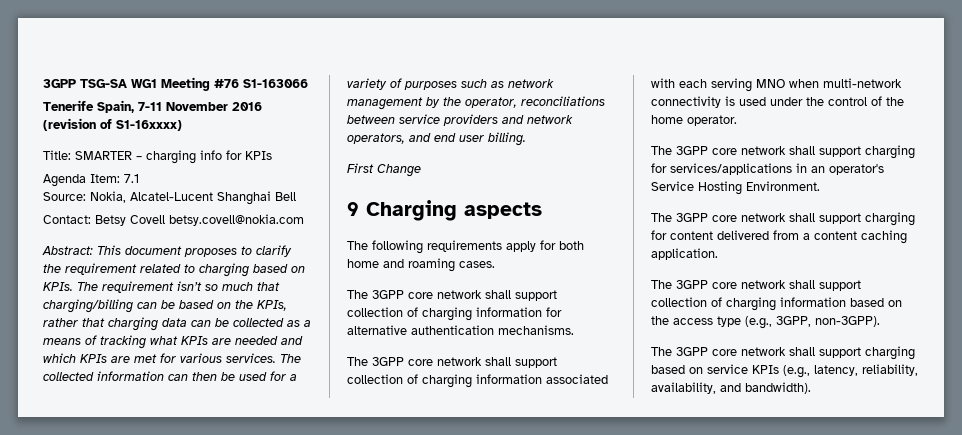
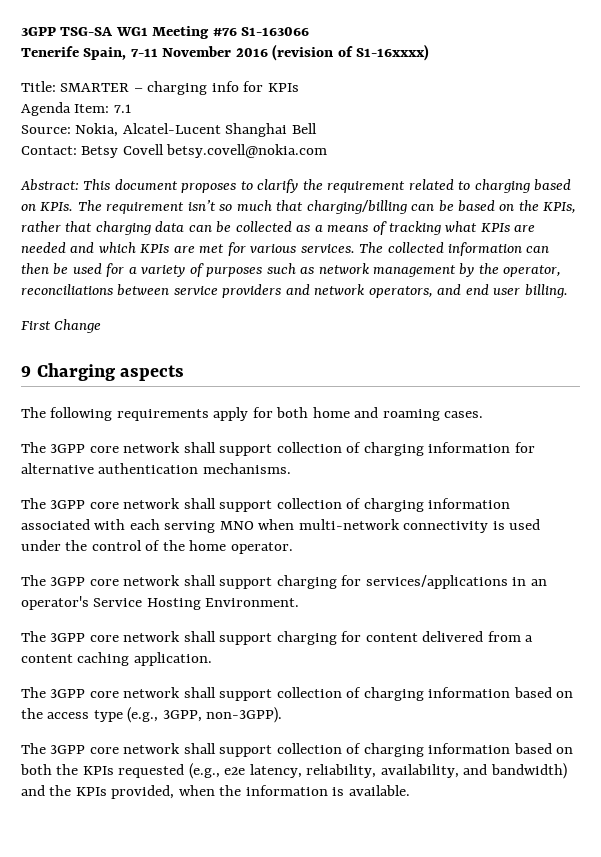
[865,346,915,360] [651,364,918,378] [651,382,811,394] charging based on service KPIs (e.g., latency, reliability, availability, and bandwidth). -> [276,743,574,757] [20,763,567,779] [21,785,410,799] collection of charging information based on both the KPIs requested (e.g., e2e latency, reliability, availability, and bandwidth) and the KPIs provided, when the information is available.

